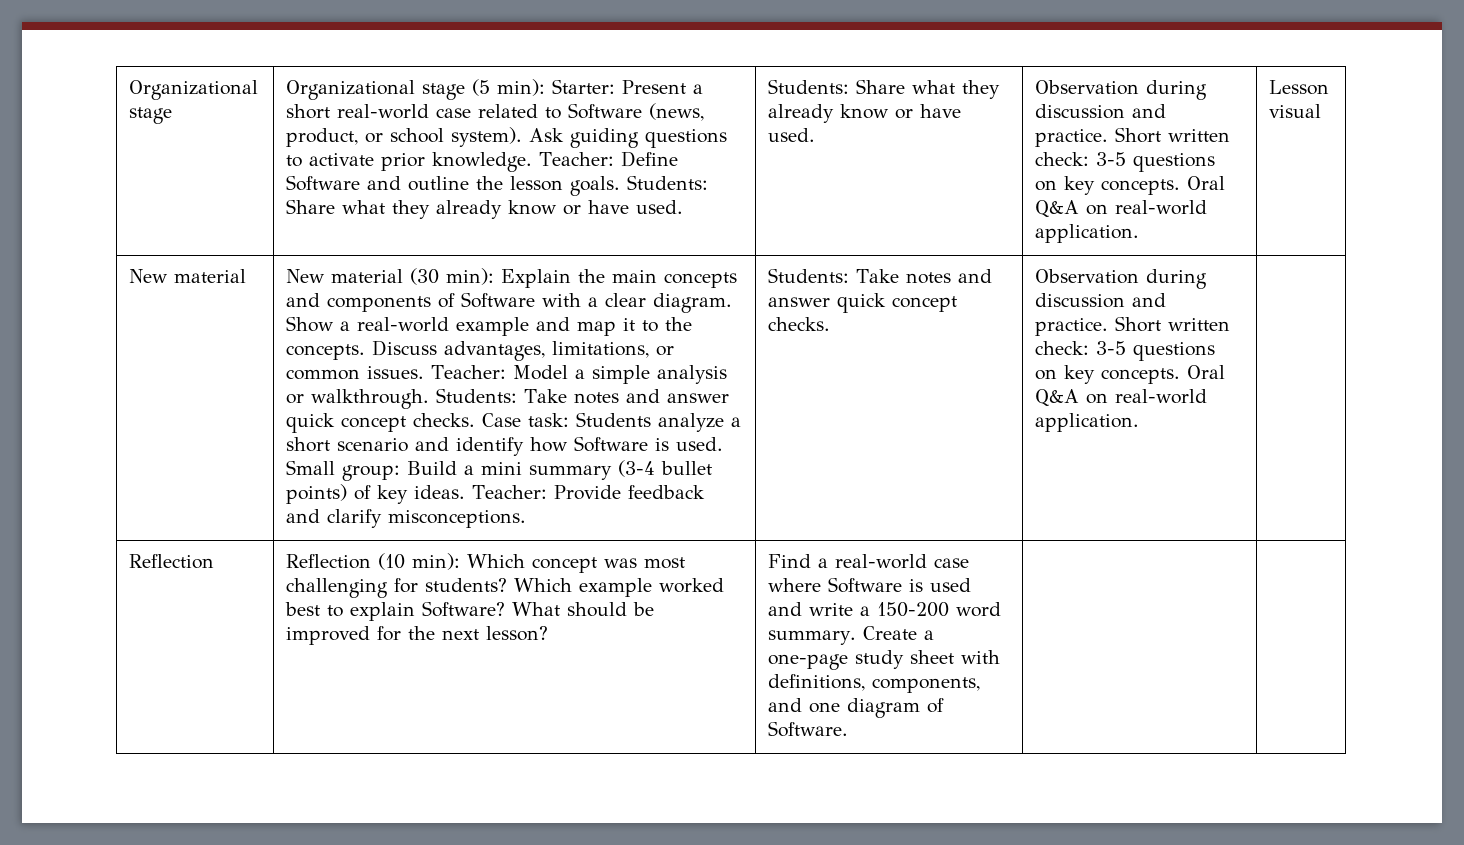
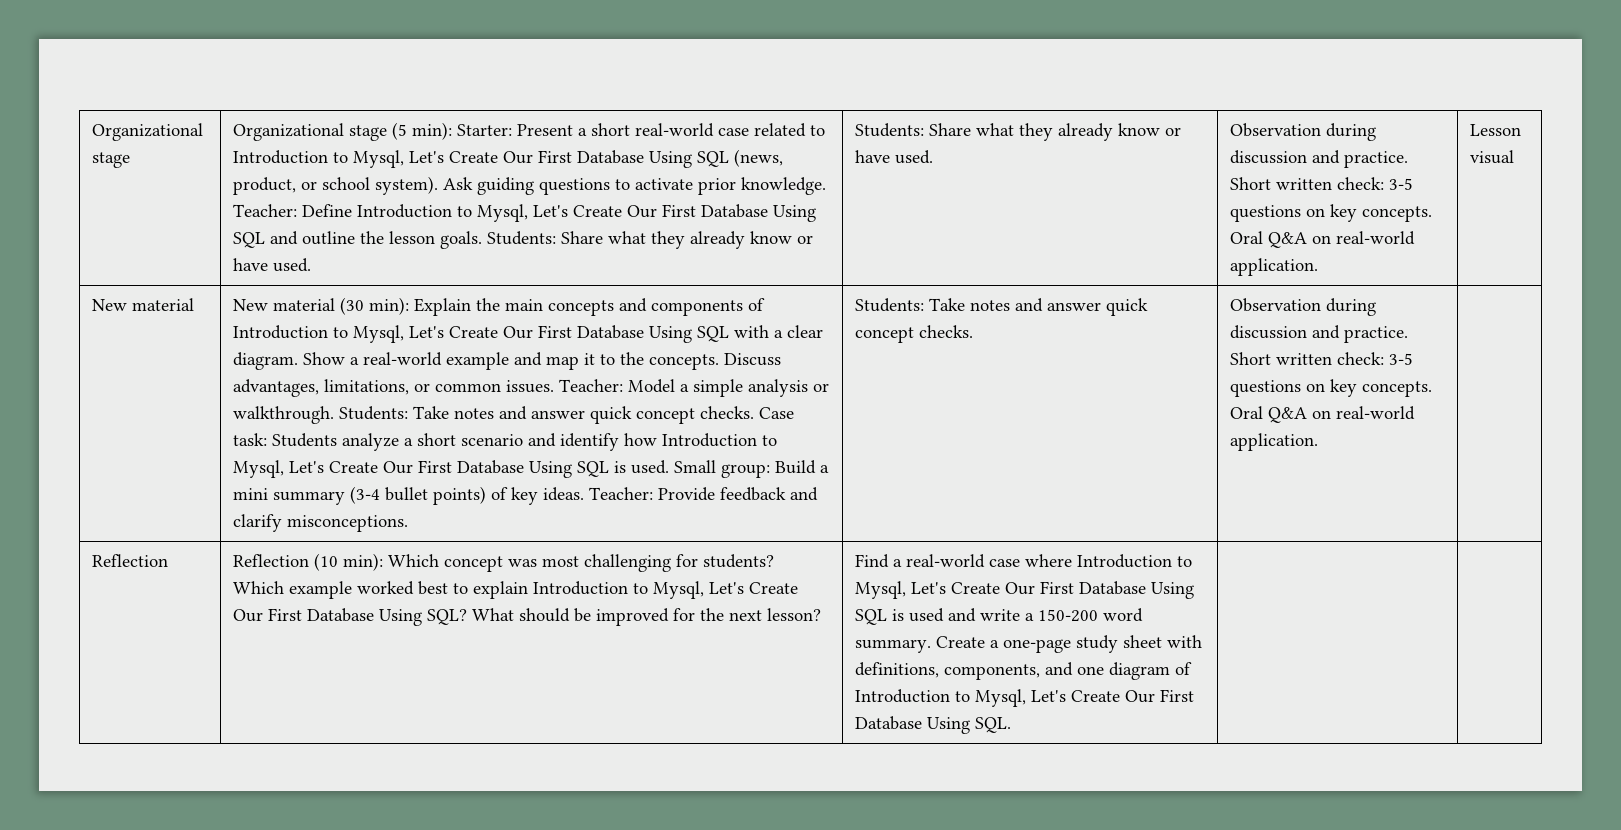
[568,103,643,119] Software -> [233,150,730,168] Introduction to Mysql, Let's Create Our First Database Using SQL
[286,175,361,191] Software -> [357,204,817,222] [233,232,266,248] Introduction to Mysql, Let's Create Our First Database Using SQL
[461,292,536,308] Software -> [233,325,730,343] Introduction to Mysql, Let's Create Our First Database Using SQL
[574,436,649,452] Software -> [662,433,778,447] [233,460,610,478] Introduction to Mysql, Let's Create Our First Database Using SQL
[422,601,506,617] Software? -> [533,581,799,599] [233,608,468,626] Introduction to Mysql, Let's Create Our First Database Using SQL?
[828,577,903,593] Software -> [1077,554,1193,568] [855,581,1195,599] [855,609,888,625] Introduction to Mysql, Let's Create Our First Database Using SQL
[768,721,849,737] Software. -> [855,689,1195,707] [855,716,1012,734] Introduction to Mysql, Let's Create Our First Database Using SQL.

